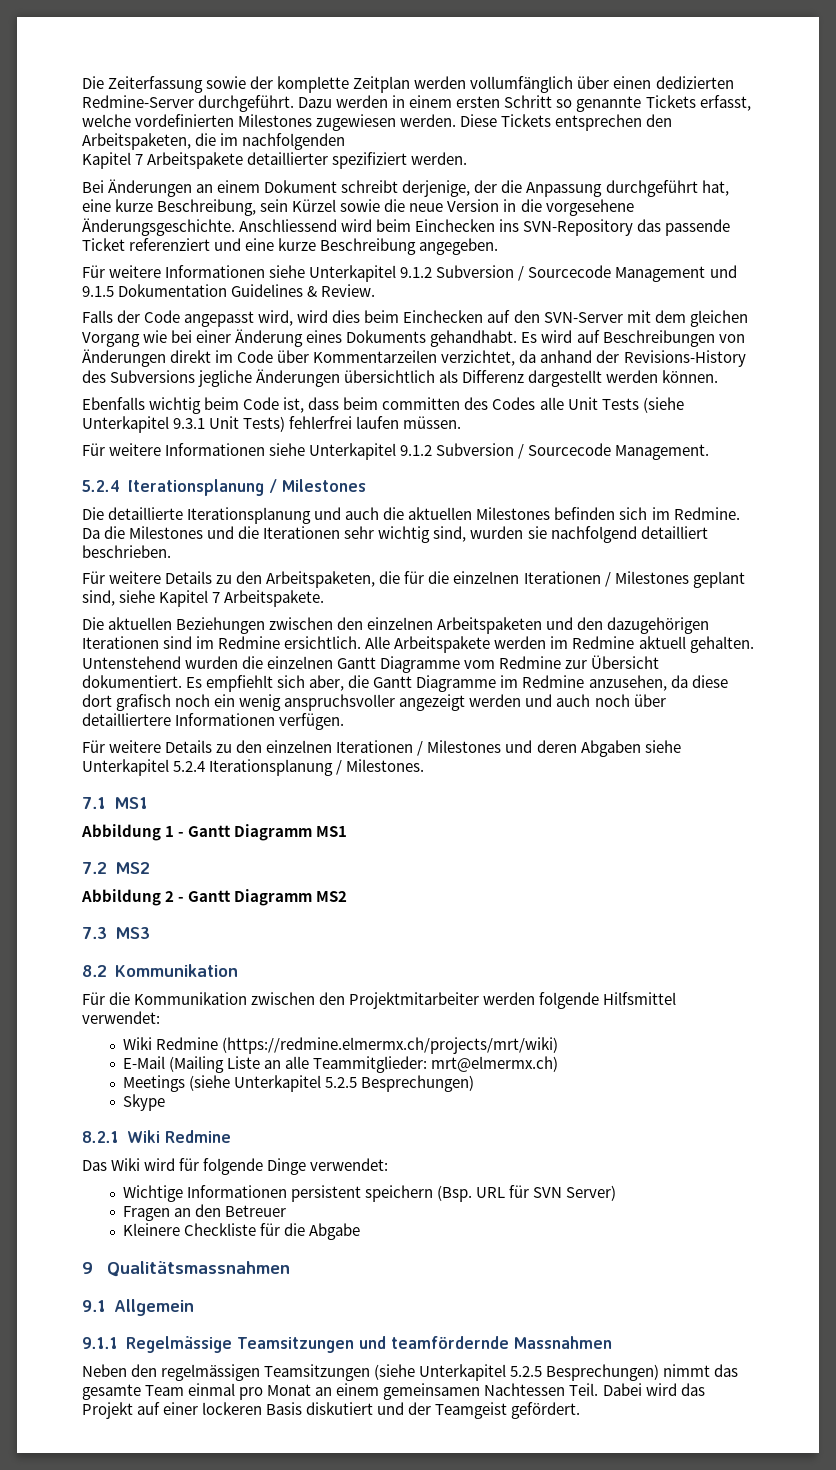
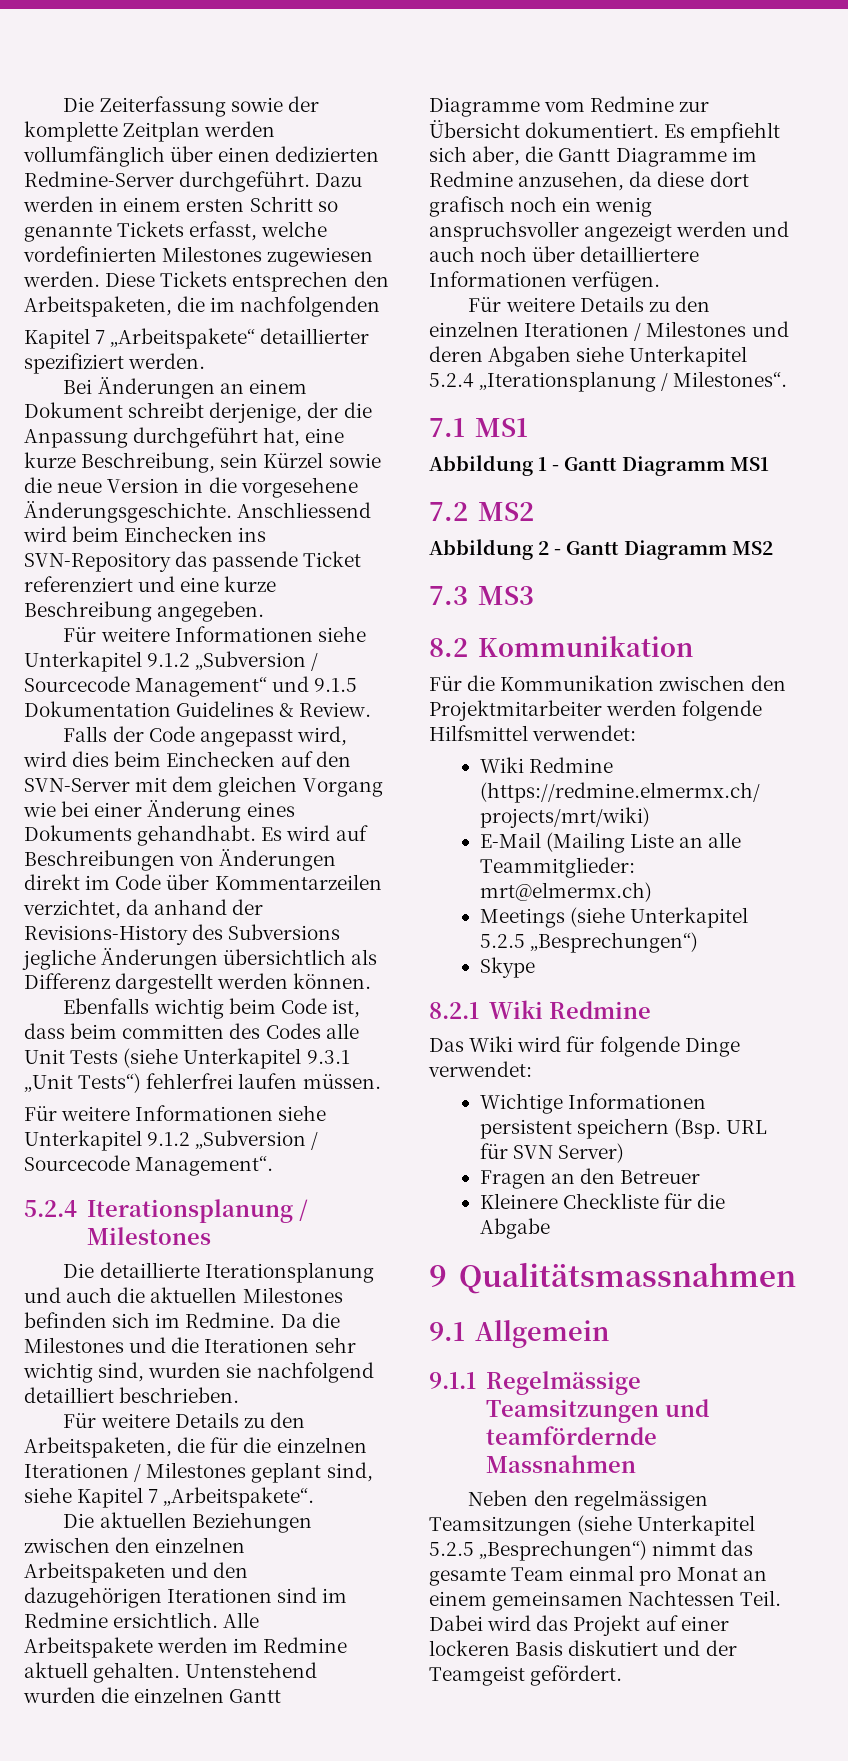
[147,152,244,169] Arbeitspakete -> [110,328,256,349] „Arbeitspakete“
[436,265,706,282] Subversion / Sourcecode Management -> [195,651,319,671] [24,676,268,697] „Subversion / Sourcecode Management“
[209,416,286,432] Unit Tests) -> [24,1073,142,1093] „Unit Tests“)
[436,443,710,460] Subversion / Sourcecode Management. -> [195,1130,319,1150] [24,1155,274,1176] „Subversion / Sourcecode Management“.
[224,590,325,607] Arbeitspakete. -> [163,1487,315,1508] „Arbeitspakete“.
[209,759,425,776] Iterationsplanung / Milestones. -> [479,371,788,392] „Iterationsplanung / Milestones“.
[361,1075,475,1092] Besprechungen) -> [529,932,698,953] „Besprechungen“)
[546,1364,660,1381] Besprechungen) -> [479,1540,648,1561] „Besprechungen“)

